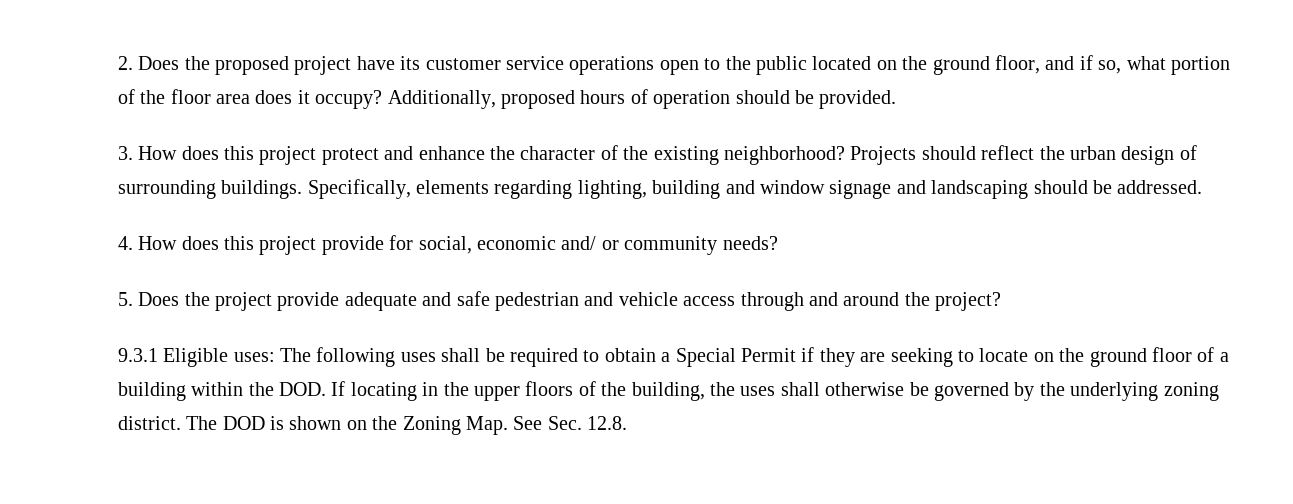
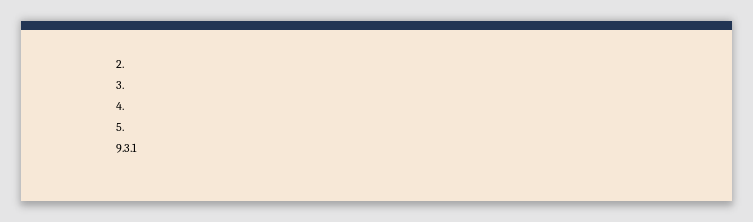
[138,55,1231,75] [117,89,897,109] [117,145,1197,165] [117,179,1203,199] [117,235,778,255] [117,291,1002,311] [117,347,1229,367] [117,381,1219,401] [117,416,628,435] Does the proposed project have its customer service operations open to the public located on the ground floor, and if so, what portion of the floor area does it occupy? Additionally, proposed hours of operation should be provided. // 3. How does this project protect and enhance the character of the existing neighborhood? Projects should reflect the urban design of surrounding buildings. Specifically, elements regarding lighting, building and window signage and landscaping should be addressed. // 4. How does this project provide for social, economic and/ or community needs? // 5. Does the project provide adequate and safe pedestrian and vehicle access through and around the project? // 9.3.1 Eligible uses: The following uses shall be required to obtain a Special Permit if they are seeking to locate on the ground floor of a building within the DOD. If locating in the upper floors of the building, the uses shall otherwise be governed by the underlying zoning district. The DOD is shown on the Zoning Map. See Sec. 12.8. -> [116,81,125,89] [116,102,125,110] [116,123,125,131] [116,143,138,153] // 3. // 4. // 5. // 9.3.1

